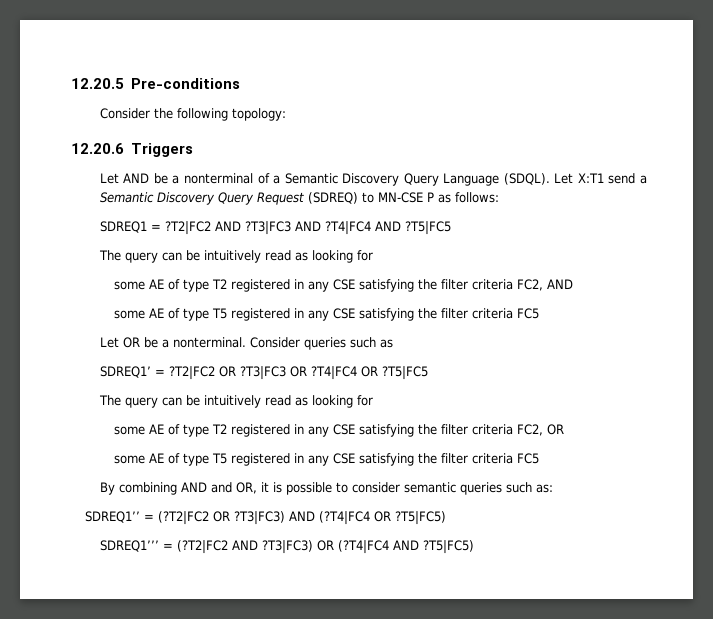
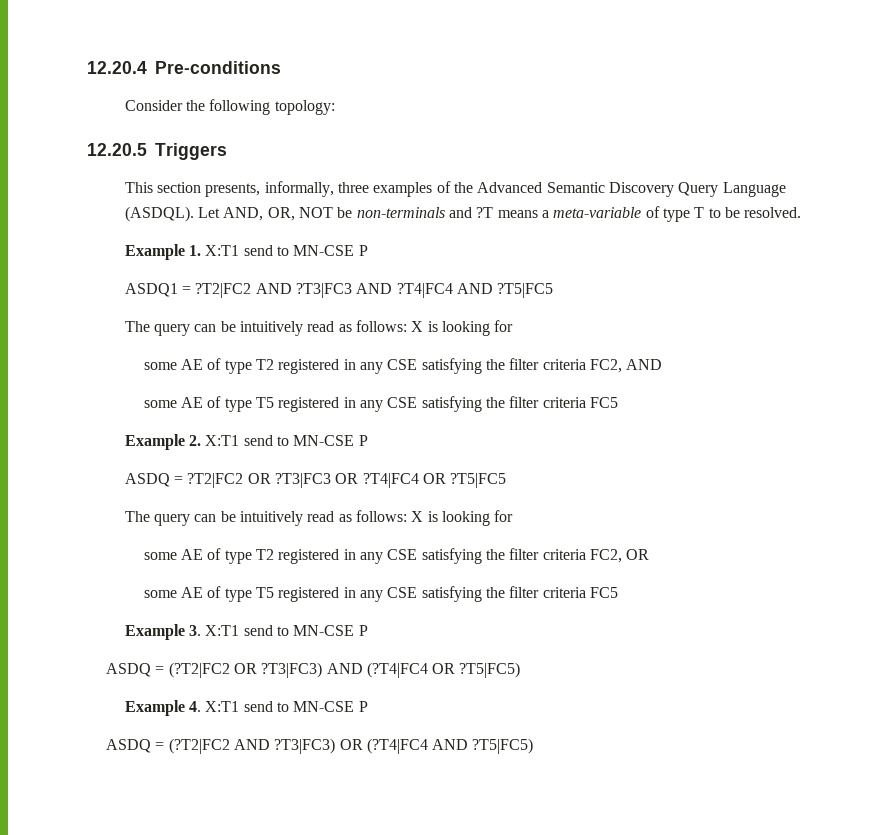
[71,78,124,89] 12.20.5 -> [87,61,147,74] 12.20.4
[71,143,124,154] 12.20.6 -> [87,143,147,156] 12.20.5
[99,173,647,186] [99,192,499,205] [99,221,147,233] Let AND be a nonterminal of a Semantic Discovery Query Language (SDQL). Let X:T1 send a Semantic Discovery Query Request (SDREQ) to MN-CSE P as follows: // SDREQ1 -> [124,181,786,197] [124,206,802,222] [124,244,368,260] [124,283,178,297] This section presents, informally, three examples of the Advanced Semantic Discovery Query Language (ASDQL). Let AND, OR, NOT be non-terminals and ?T means a meta-variable of type T to be resolved. // Example 1. X:T1 send to MN-CSE P // ASDQ1
(308, 256) none -> [356,320,438,332] follows: X is
[99,337,393,350] [99,366,151,378] Let OR be a nonterminal. Consider queries such as // SDREQ1’ -> [124,434,368,450] [124,473,170,487] Example 2. X:T1 send to MN-CSE P // ASDQ
(308, 401) none -> [356,510,438,522] follows: X is
[99,482,553,495] [85,511,141,523] By combining AND and OR, it is possible to consider semantic queries such as: // SDREQ1’’ -> [124,624,368,640] [105,663,151,677] Example 3. X:T1 send to MN-CSE P // ASDQ
[99,540,159,552] SDREQ1’’’ -> [124,700,368,716] [105,739,151,753] Example 4. X:T1 send to MN-CSE P // ASDQ

